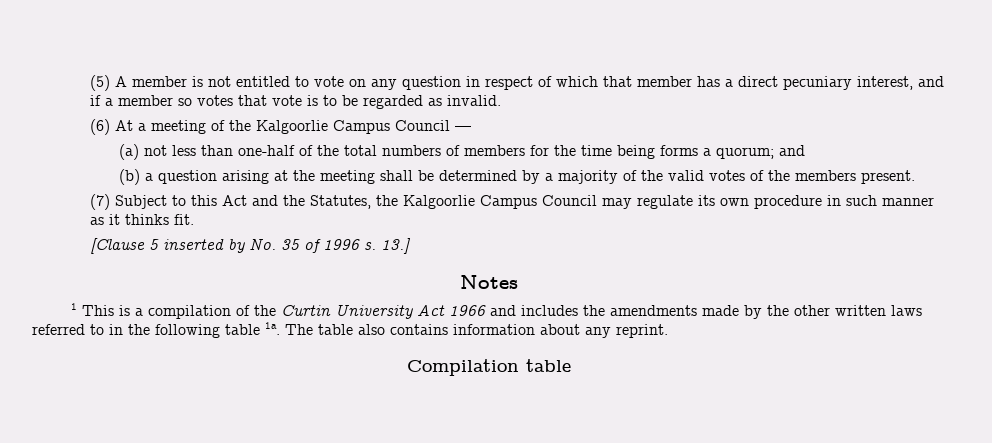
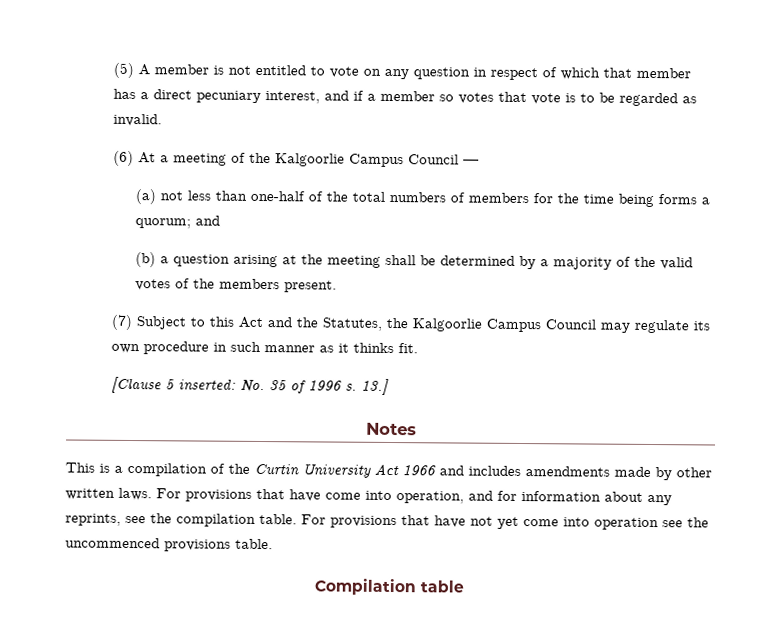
[162,239,245,253] inserted by -> [178,378,237,391] inserted:
[70,303,77,310] 1 -> (417, 429) none
[582,305,605,316] the -> (521, 470) none
[766,305,789,316] the -> (672, 474) none
[890,305,922,316] [32,322,668,338] laws referred to in the following table 1a. The table also contains information about any reprint. -> [118,487,672,506] [65,513,709,531] [65,537,273,552] laws. For provisions that have come into operation, and for information about any reprints, see the compilation table. For provisions that have not yet come into operation see the uncommenced provisions table.

